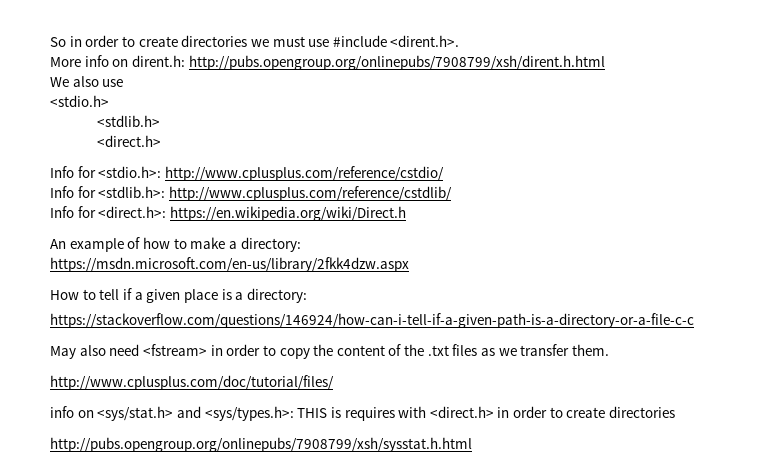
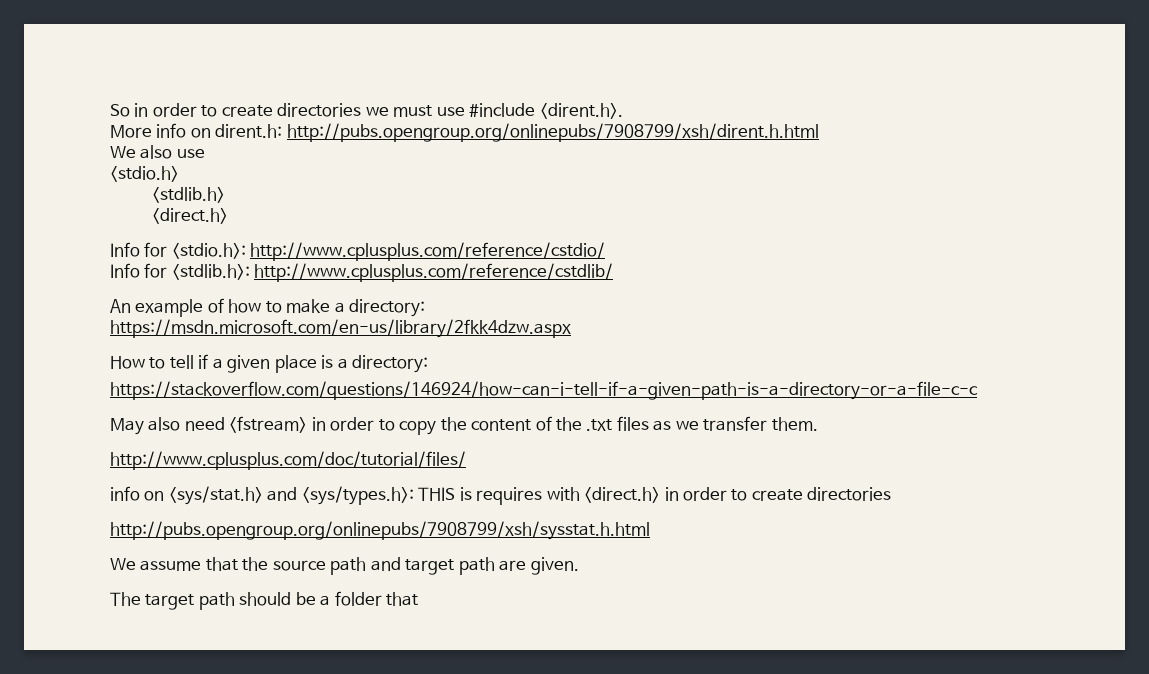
[50,206,406,221] // Info for <direct.h>: https://en.wikipedia.org/wiki/Direct.h -> (614, 272) none
(472, 444) none -> [110,557,579,575] [110,591,419,610] // We assume that the source path and target path are given. // The target path should be a folder that

